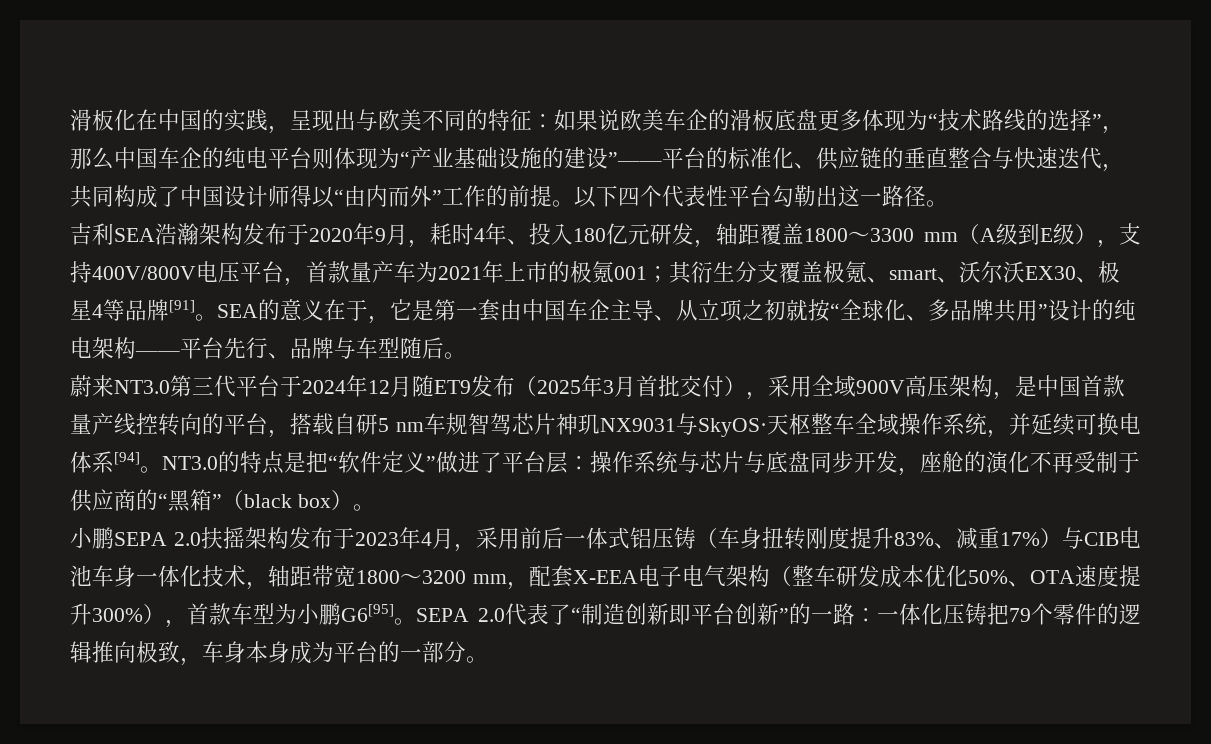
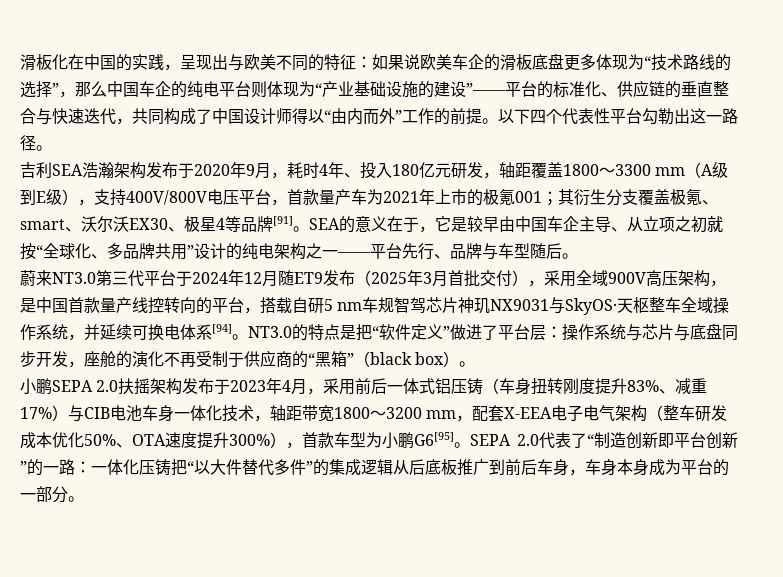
[434,299,500,322] 第一套 -> [467,216,499,232] 较早
(136, 348) none -> [306,243,338,259] 之一
[1009,603,1141,625] [70,641,180,663] 79个零件的逻辑推向极致 -> [187,459,569,476] “以大件替代多件”的集成逻辑从后底板推广到前后车身

